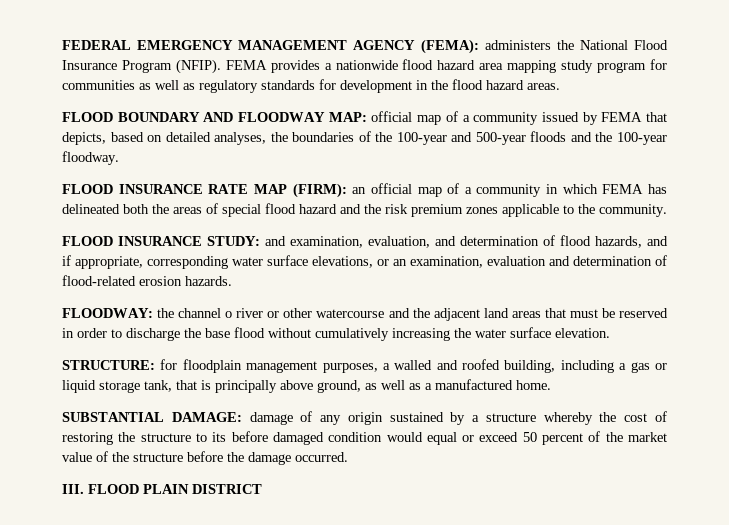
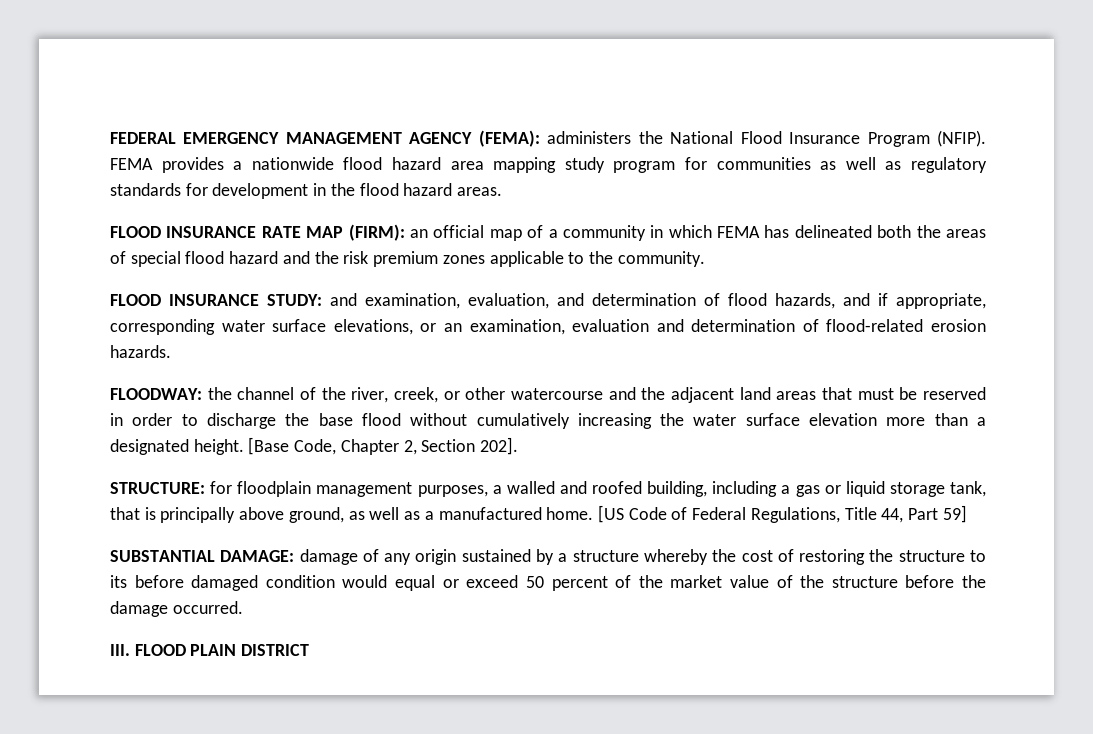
[62,111,667,125] [62,131,668,145] [62,151,119,165] // FLOOD BOUNDARY AND FLOODWAY MAP: official map of a community issued by FEMA that depicts, based on detailed analyses, the boundaries of the 100-year and 500-year floods and the 100-year floodway. -> (503, 191) none
[225,308,264,318] o river -> [300,387,438,403] of the river, creek,
[555,328,610,338] elevation. -> [809,413,986,426] [110,437,519,455] elevation more than a designated height. [Base Code, Chapter 2, Section 202].
(551, 385) none -> [597,505,967,523] [US Code of Federal Regulations, Title 44, Part 59]

